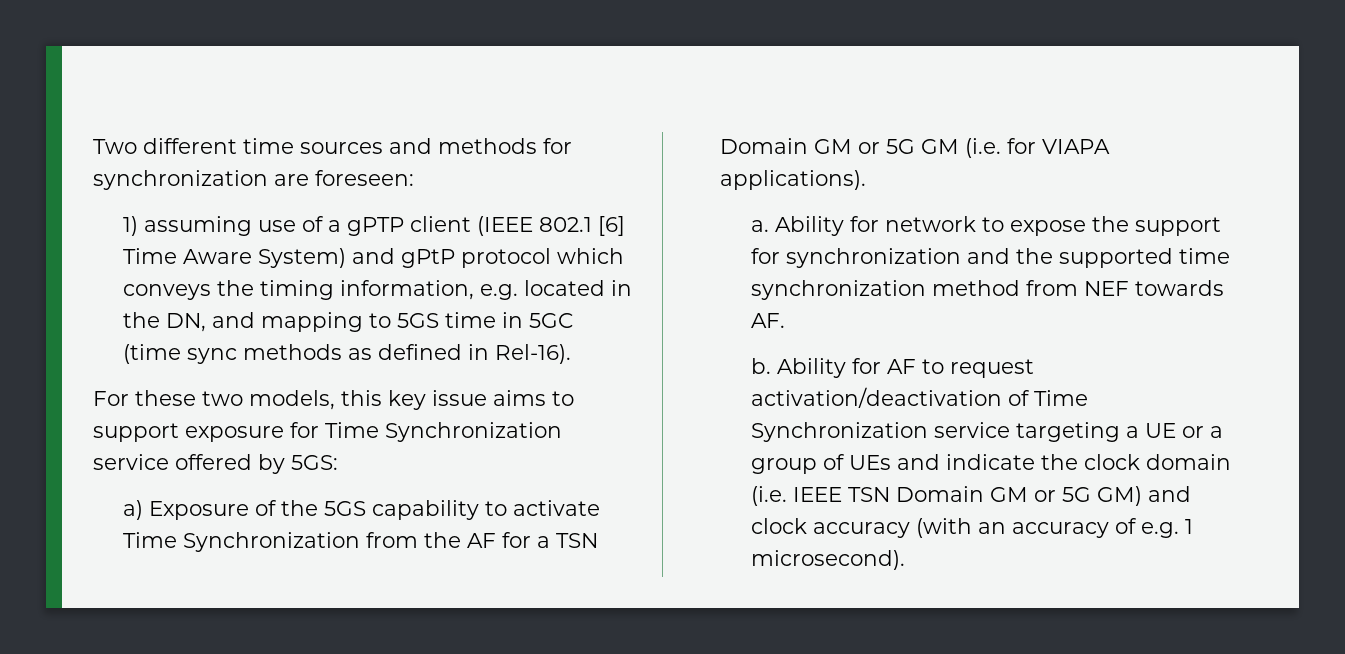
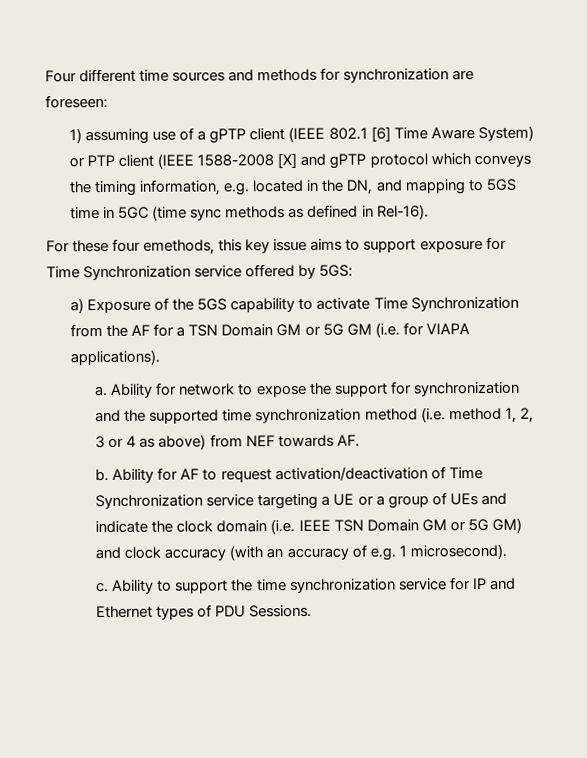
[93,139,137,154] Two -> [45,70,77,83] Four
[352,248,456,268] and gPtP -> [69,152,367,169] or PTP client (IEEE 1588-2008 [X] and gPTP
[202,390,335,410] two models, -> [112,238,216,255] four emethods,
(1020, 288) none -> [420,407,534,423] [95,434,207,450] (i.e. method 1, 2, 3 or 4 as above)
(905, 560) none -> [96,577,516,594] [96,604,313,620] // c. Ability to support the time synchronization service for IP and Ethernet types of PDU Sessions.

